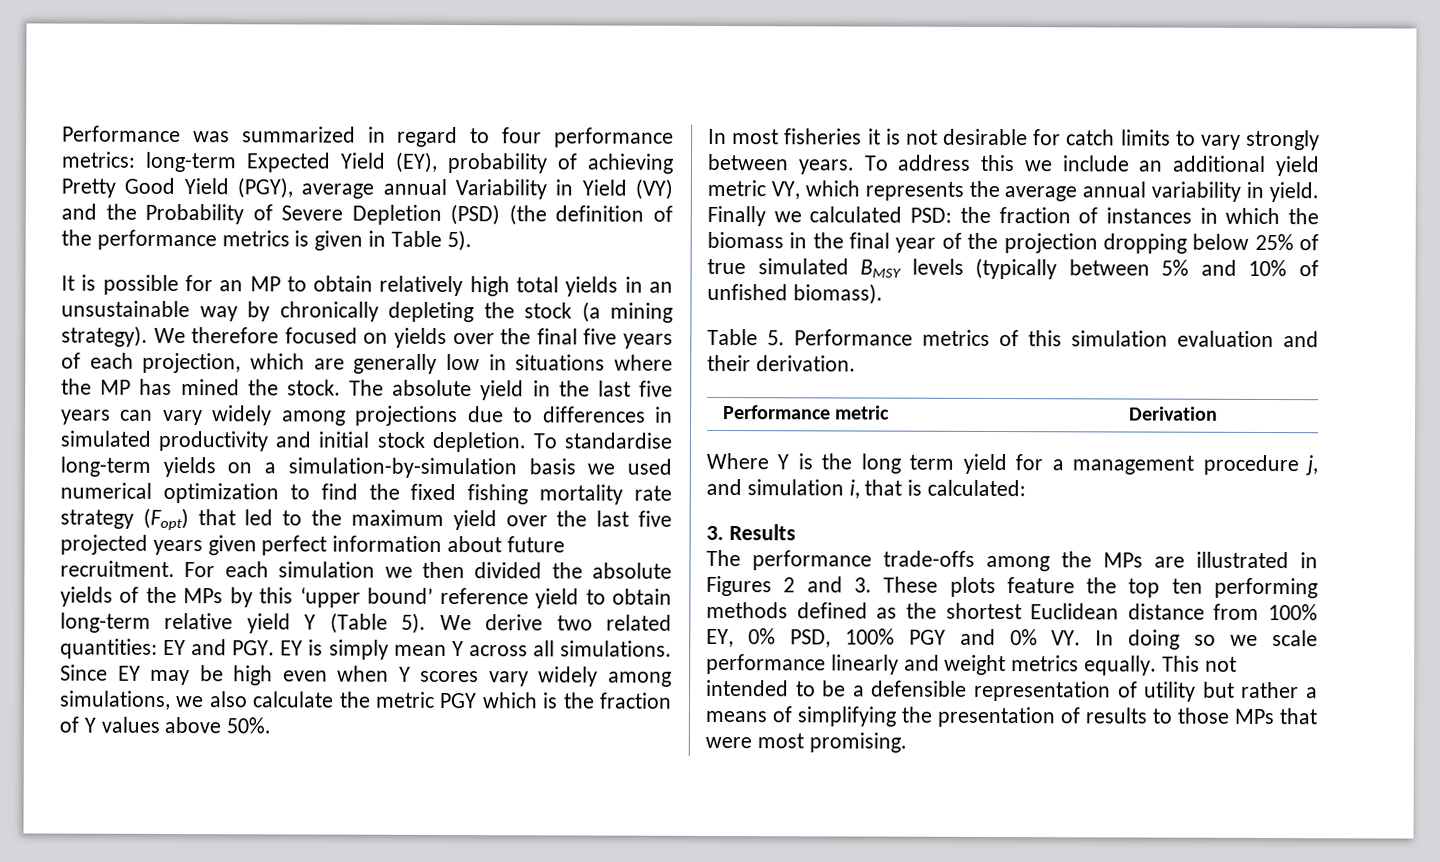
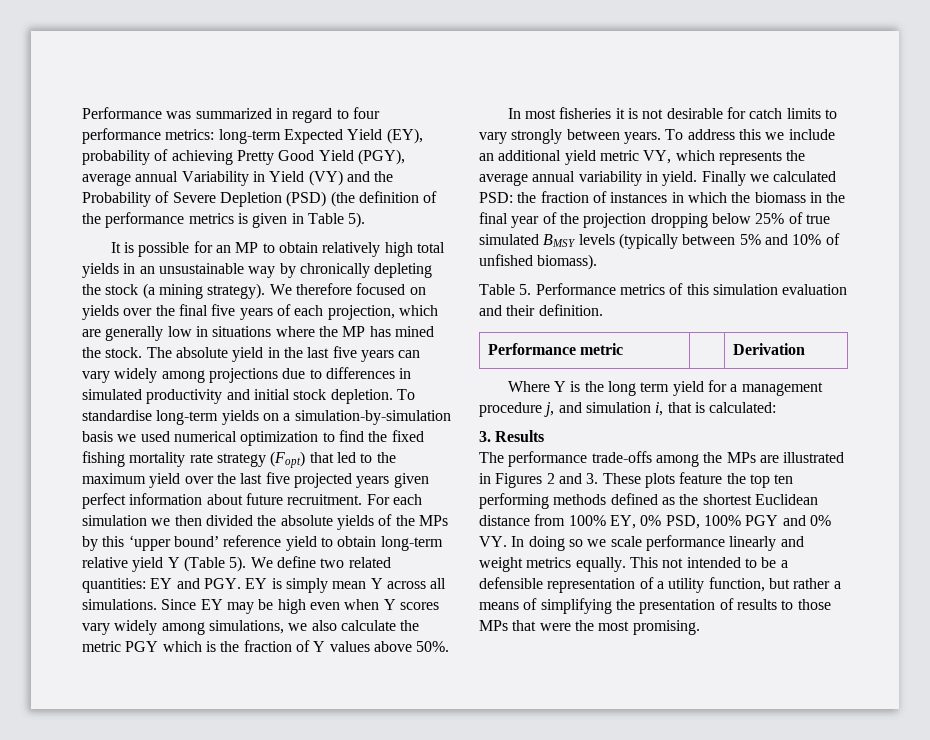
[485,614,544,631] derive -> [276,556,316,568] define
[755,355,856,372] derivation. -> [538,304,603,316] definition.
[1144,681,1197,702] utility -> [656,577,765,593] a utility function,
(752, 742) none -> [574,620,594,631] the

